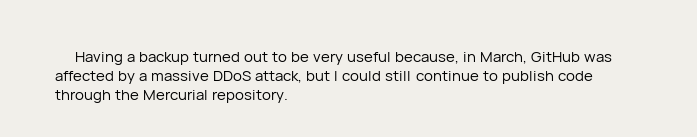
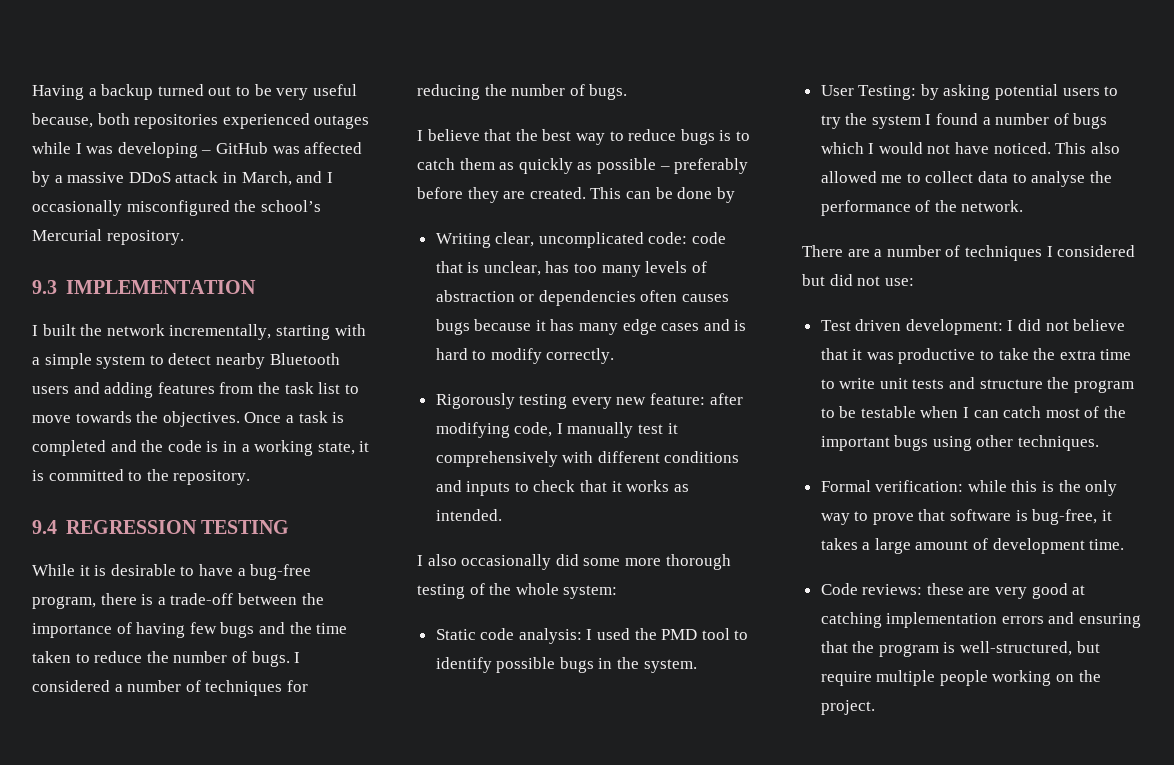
[463,52,528,64] in March, -> [97,113,370,129] [32,142,212,158] both repositories experienced outages while I was developing –
[255,71,593,84] [55,90,289,103] attack, but I could still continue to publish code through the Mercurial repository. -> [175,171,333,186] [32,200,321,216] [32,229,184,245] [32,280,256,294] [32,324,366,340] [32,353,340,369] [32,382,359,398] [32,411,345,427] [32,440,370,456] [32,469,251,485] [32,520,289,534] [32,564,312,580] [32,593,324,609] [32,622,348,638] [32,651,301,667] [32,680,308,696] [417,84,628,100] [417,129,750,145] [417,158,749,174] [417,187,735,203] [435,232,727,248] [435,261,707,277] [435,290,730,306] [435,319,747,335] [435,348,615,364] [435,393,743,409] [435,422,678,438] [435,451,740,467] [435,480,689,496] [435,509,502,521] [417,554,731,570] [417,583,618,599] [435,628,749,644] [435,657,697,673] [820,84,1119,100] [820,113,1108,129] [820,142,1120,154] [820,171,1112,187] [820,200,1024,216] [802,245,1136,261] [802,274,914,286] [820,319,1126,335] [820,348,1132,364] [820,377,1134,393] [820,406,1127,418] [820,435,1100,451] [820,480,1118,496] [820,509,1112,525] [820,538,1125,554] [820,583,1086,599] [820,612,1142,628] [820,641,1100,657] [820,670,1101,686] [820,700,875,715] attack in March, and I occasionally misconfigured the school’s Mercurial repository. // 9.3 IMPLEMENTATION // I built the network incrementally, starting with a simple system to detect nearby Bluetooth users and adding features from the task list to move towards the objectives. Once a task is completed and the code is in a working state, it is committed to the repository. // 9.4 REGRESSION TESTING // While it is desirable to have a bug-free program, there is a trade-off between the importance of having few bugs and the time taken to reduce the number of bugs. I considered a number of techniques for reducing the number of bugs. // I believe that the best way to reduce bugs is to catch them as quickly as possible – preferably before they are created. This can be done by // Writing clear, uncomplicated code: code that is unclear, has too many levels of abstraction or dependencies often causes bugs because it has many edge cases and is hard to modify correctly. // Rigorously testing every new feature: after modifying code, I manually test it comprehensively with different conditions and inputs to check that it works as intended. // I also occasionally did some more thorough testing of the whole system: // Static code analysis: I used the PMD tool to identify possible bugs in the system. // User Testing: by asking potential users to try the system I found a number of bugs which I would not have noticed. This also allowed me to collect data to analyse the performance of the network. // There are a number of techniques I considered but did not use: // Test driven development: I did not believe that it was productive to take the extra time to write unit tests and structure the program to be testable when I can catch most of the important bugs using other techniques. // Formal verification: while this is the only way to prove that software is bug-free, it takes a large amount of development time. // Code reviews: these are very good at catching implementation errors and ensuring that the program is well-structured, but require multiple people working on the project.

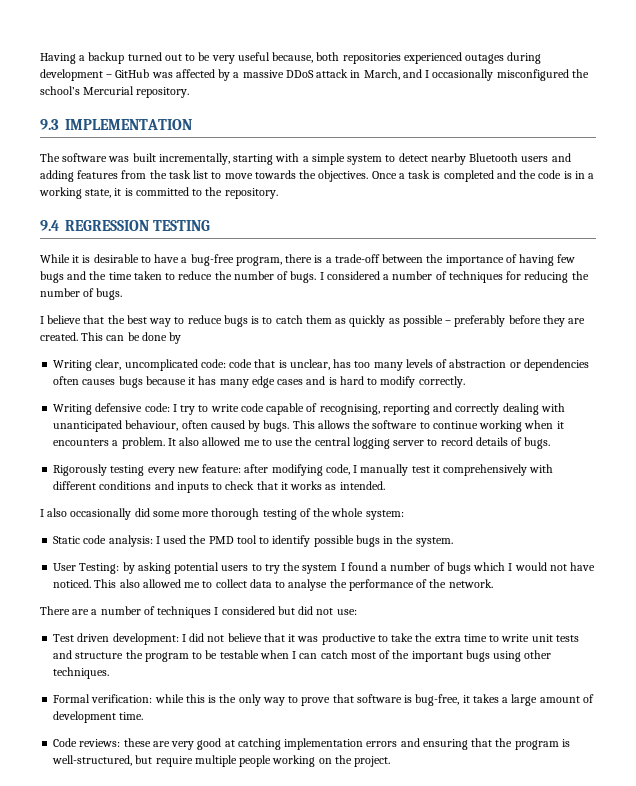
[32,142,198,158] while I was developing -> [507,52,542,64] [40,69,103,81] during development
[32,324,165,336] I built the network -> [40,153,156,162] The software was built
(615, 356) none -> [53,403,565,415] [53,420,564,432] [53,437,551,449] // Writing defensive code: I try to write code capable of recognising, reporting and correctly dealing with unanticipated behaviour, often caused by bugs. This allows the software to continue working when it encounters a problem. It also allowed me to use the central logging server to record details of bugs.

